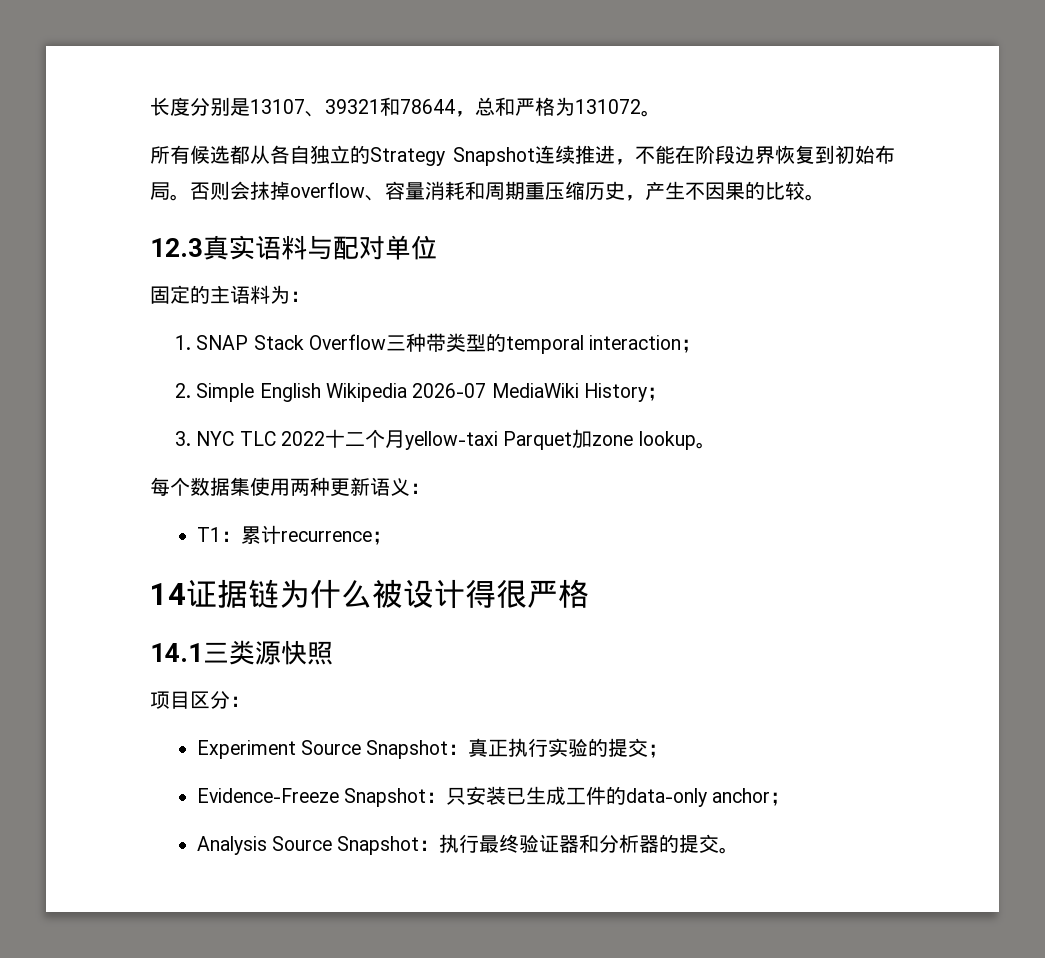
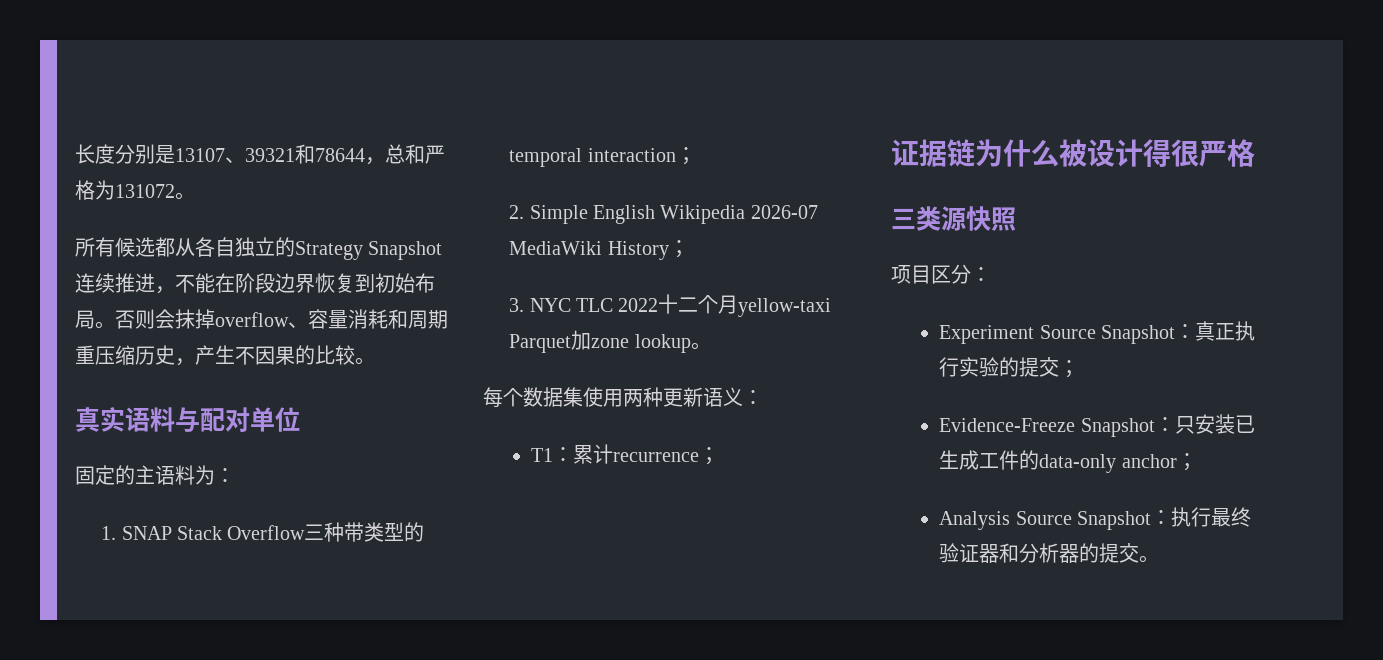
[150,238,203,257] 12.3 -> (375, 361) none
[150,583,186,605] 14 -> (720, 456) none
[150,643,203,662] 14.1 -> (1255, 153) none

